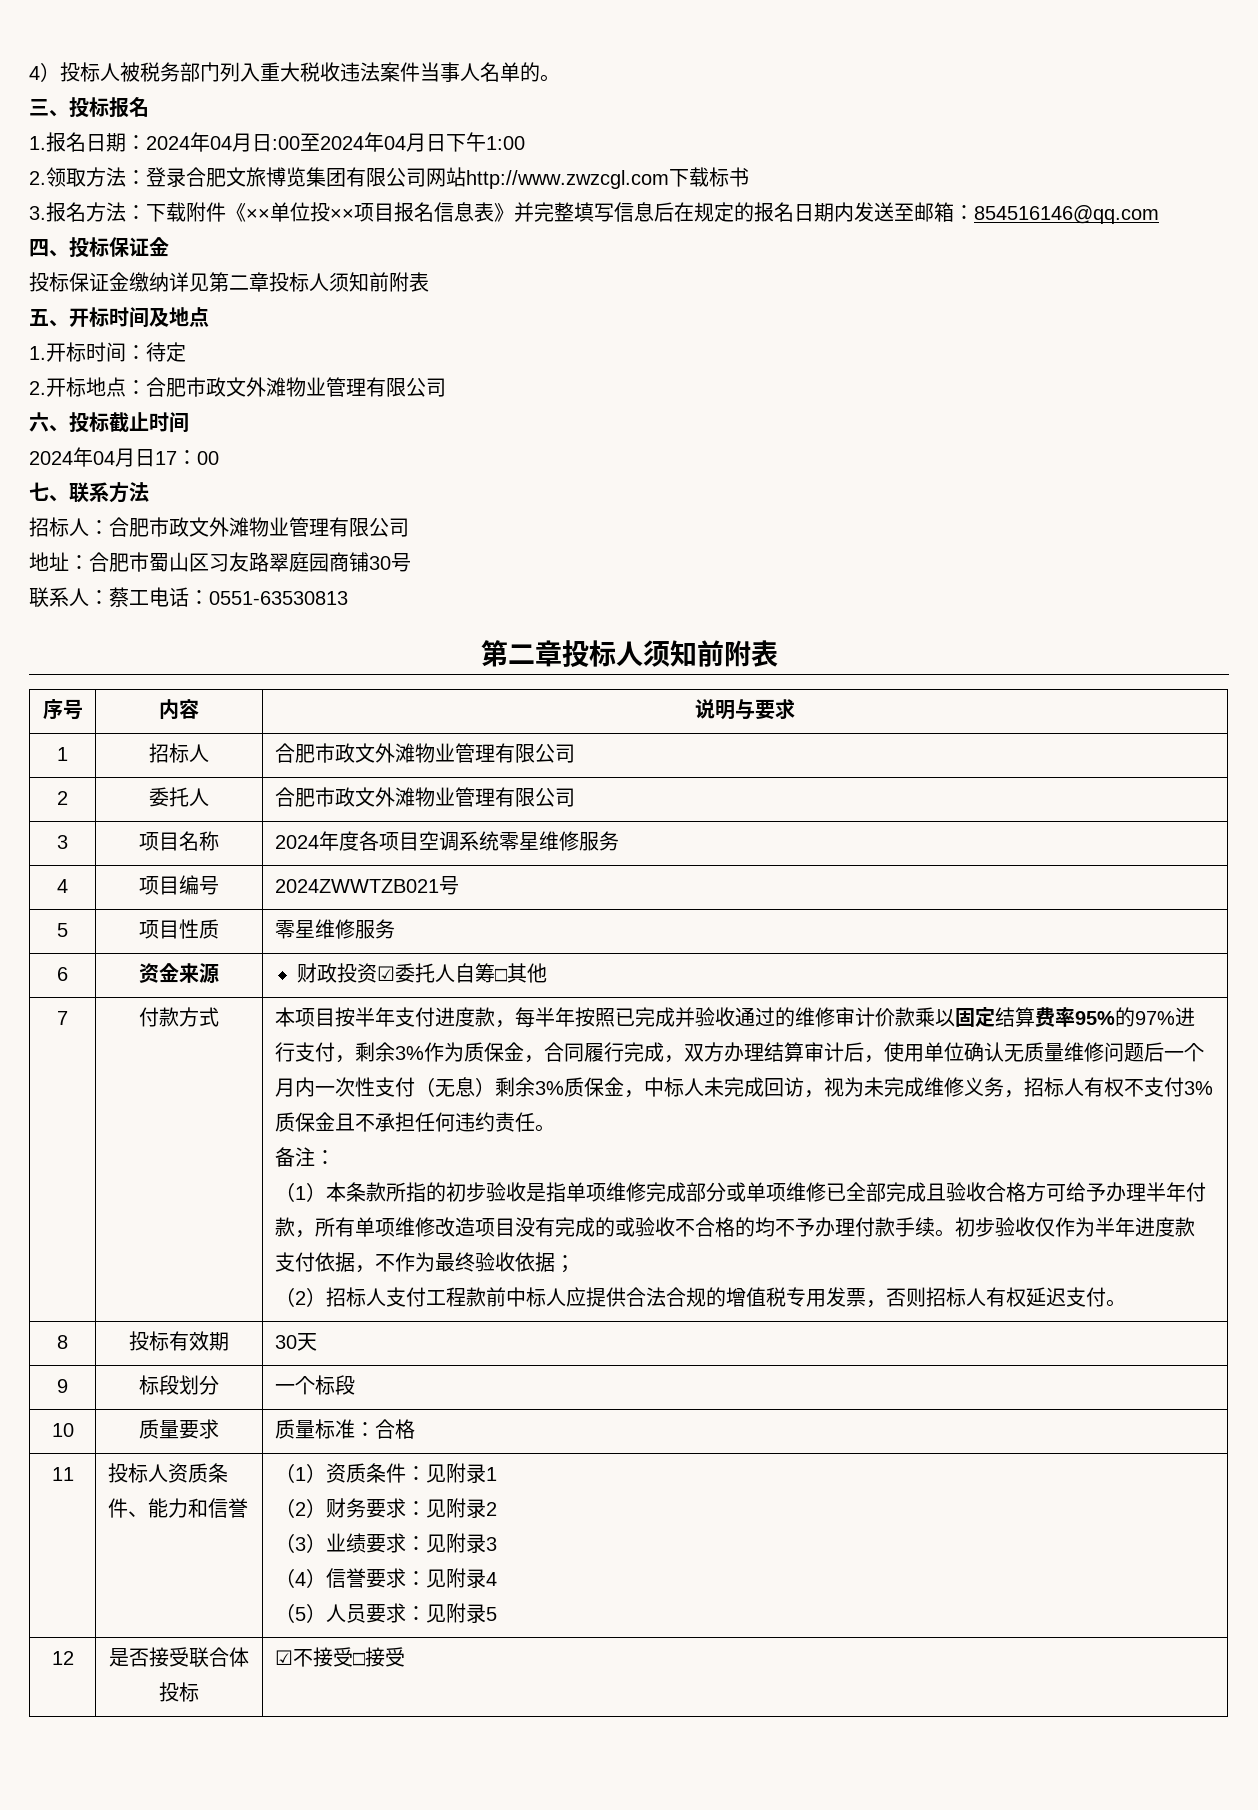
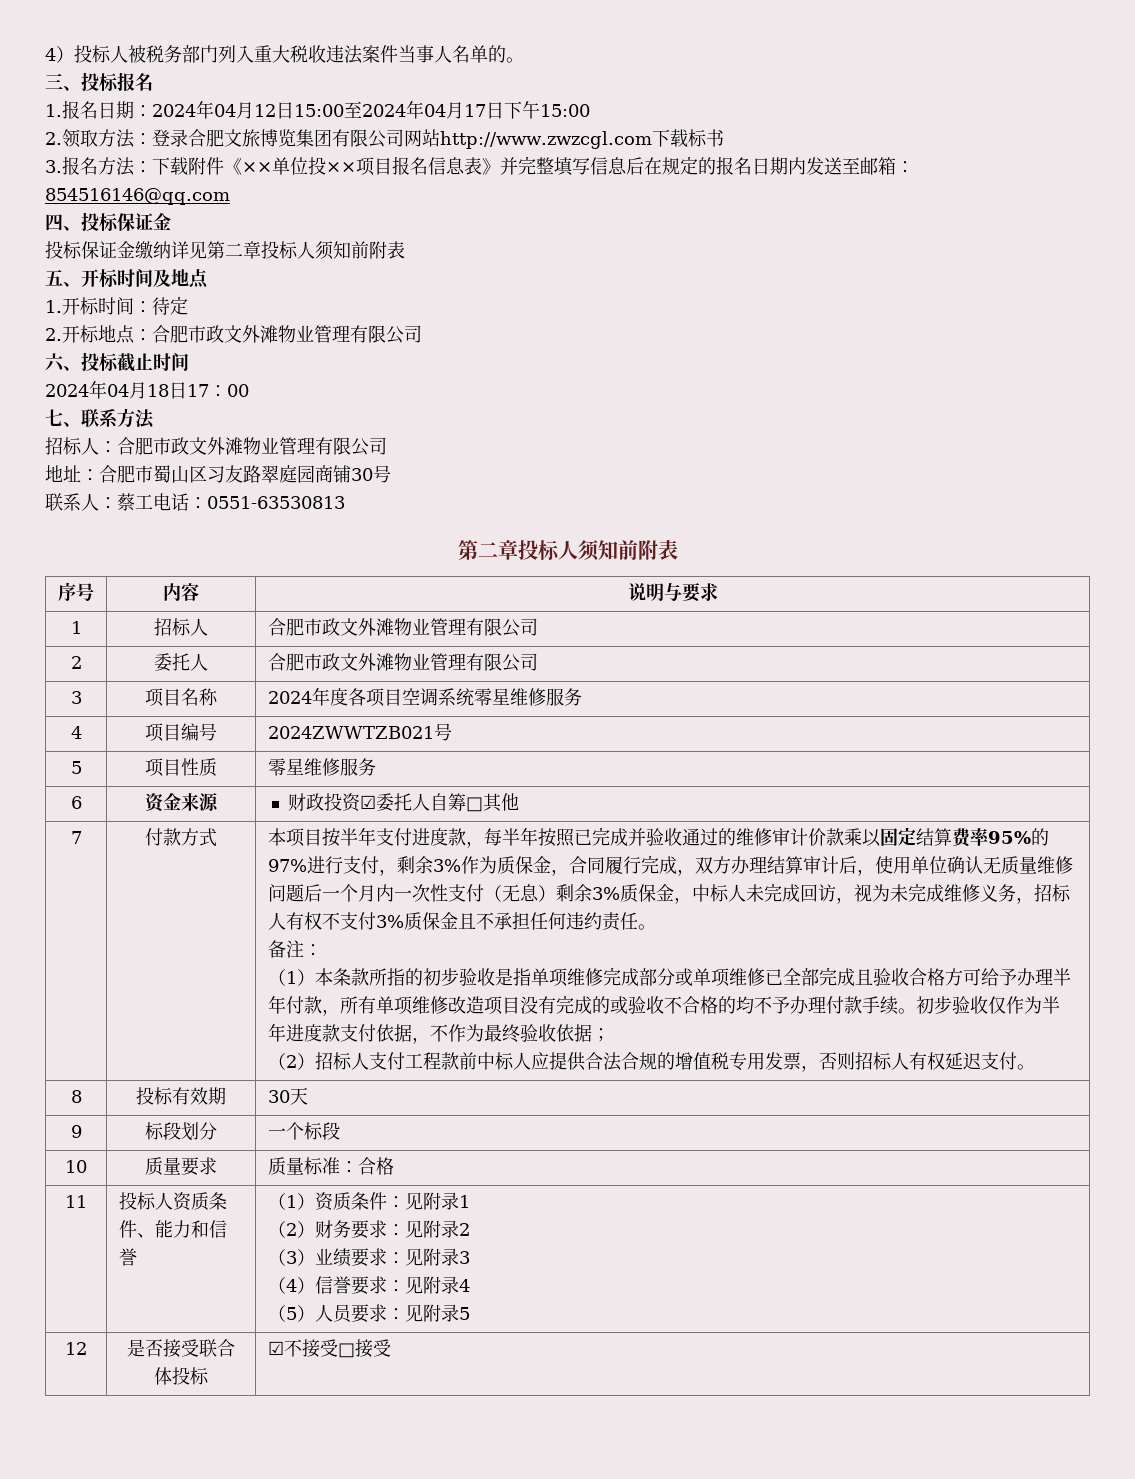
[252,134,300,152] 日:00 -> [254,102,344,119] 12日15:00
[426,132,525,152] 日下午1:00 -> [464,101,590,119] 17日下午15:00
(135, 457) none -> [147,384,169,397] 18

